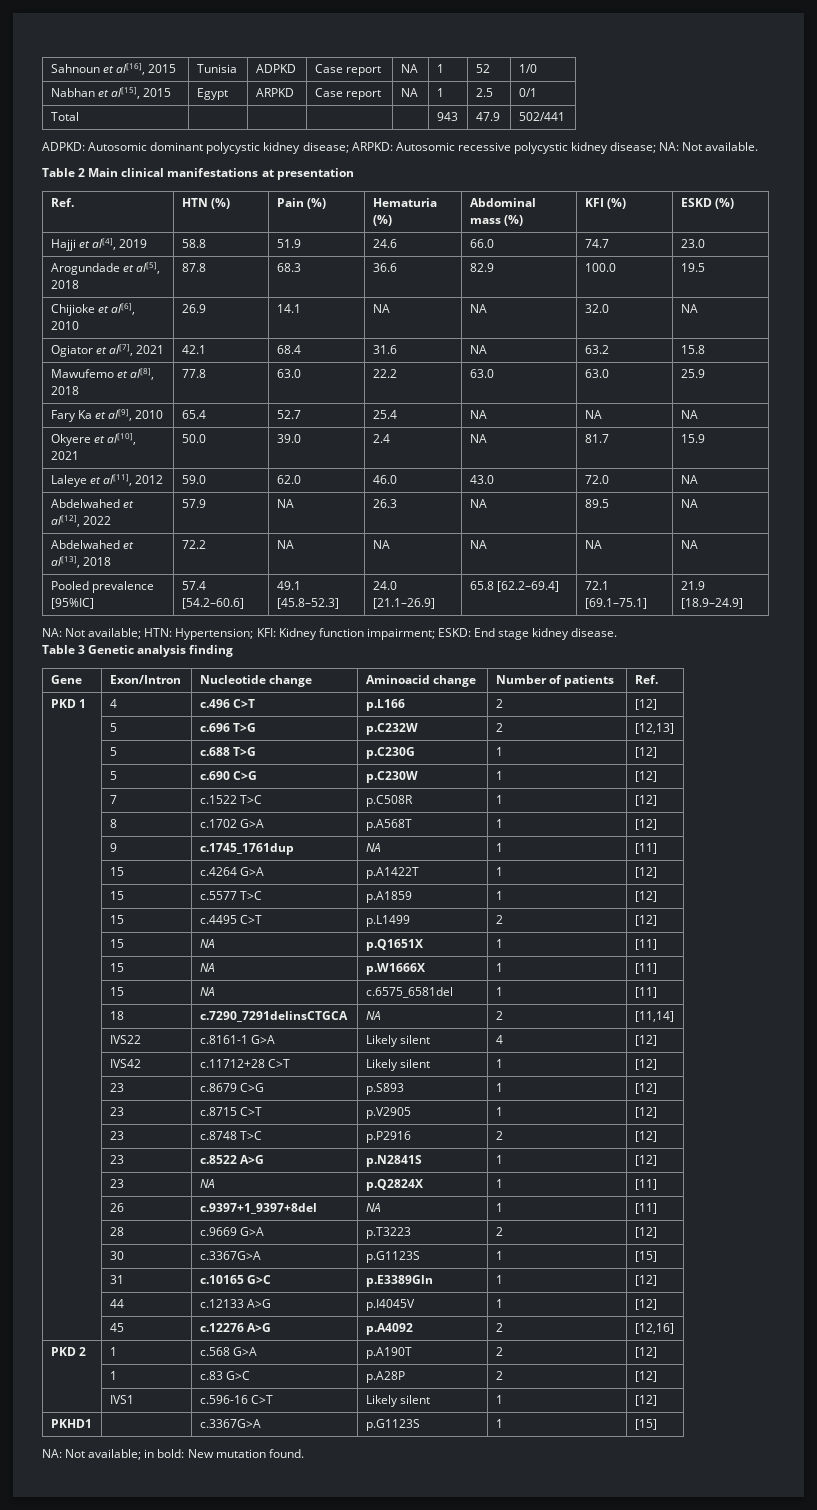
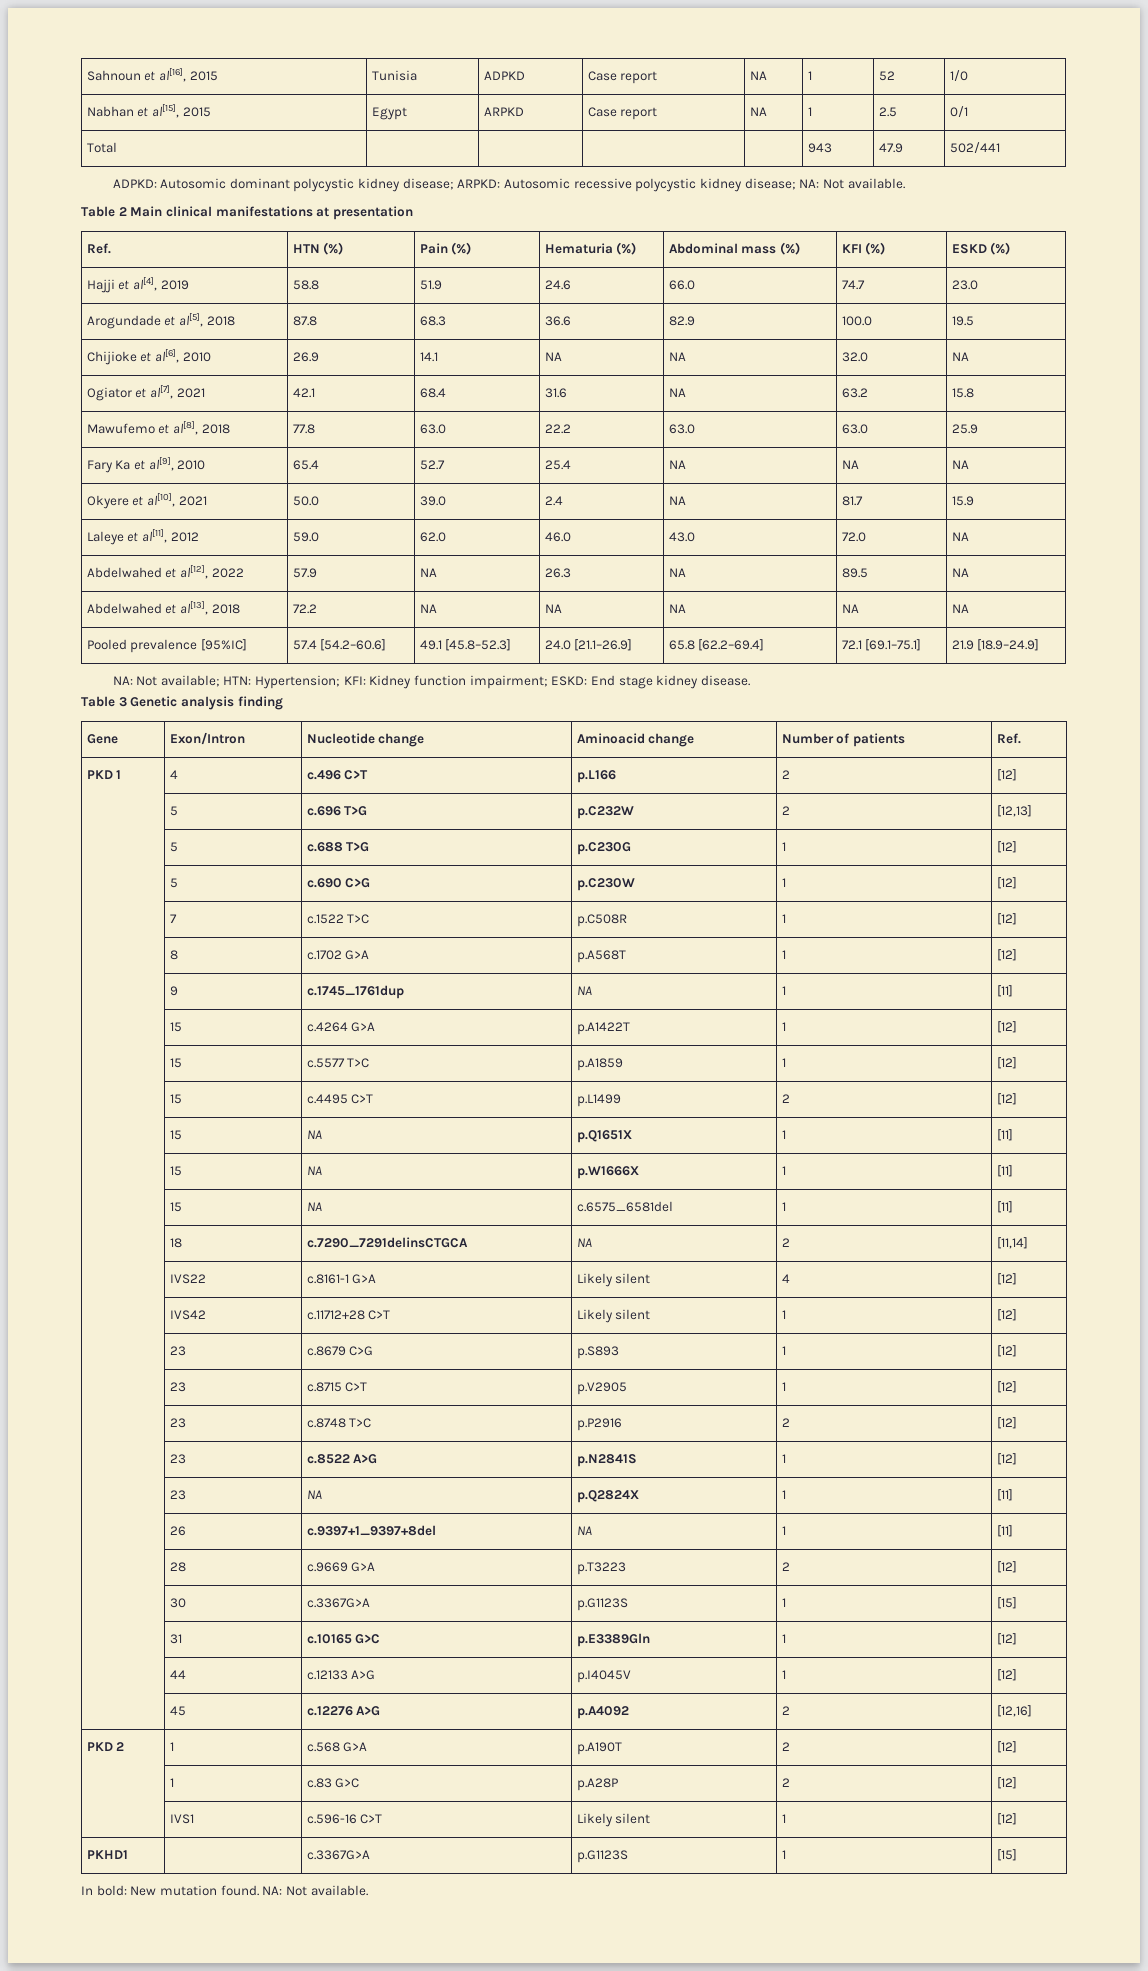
[42,1449,155,1460] NA: Not available; in -> [81,1886,93,1895] In
(304, 1453) none -> [262,1885,368,1896] NA: Not available.

